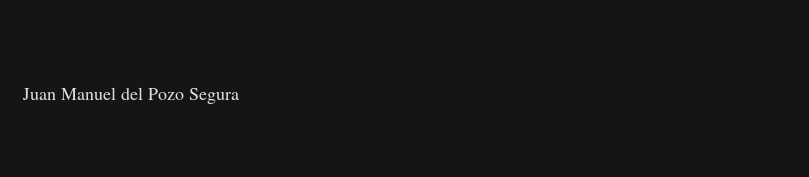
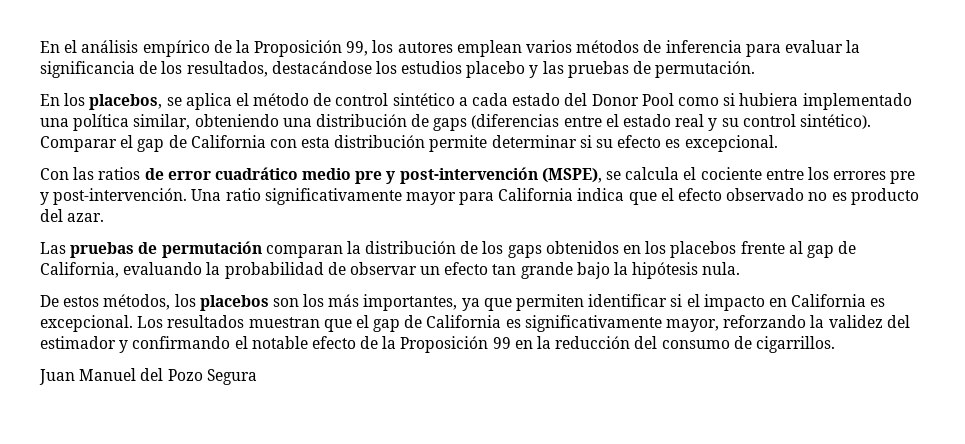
(22, 94) none -> [40,40,861,57] [40,61,756,78] [40,93,912,110] [40,114,871,131] [40,135,778,152] [40,167,916,184] [40,188,919,205] [40,209,105,222] [40,241,857,258] [40,262,741,279] [40,294,886,311] [40,315,910,332] [40,336,835,353] En el análisis empírico de la Proposición 99, los autores emplean varios métodos de inferencia para evaluar la significancia de los resultados, destacándose los estudios placebo y las pruebas de permutación. // En los placebos, se aplica el método de control sintético a cada estado del Donor Pool como si hubiera implementado una política similar, obteniendo una distribución de gaps (diferencias entre el estado real y su control sintético). Comparar el gap de California con esta distribución permite determinar si su efecto es excepcional. // Con las ratios de error cuadrático medio pre y post-intervención (MSPE), se calcula el cociente entre los errores pre y post-intervención. Una ratio significativamente mayor para California indica que el efecto observado no es producto del azar. // Las pruebas de permutación comparan la distribución de los gaps obtenidos en los placebos frente al gap de California, evaluando la probabilidad de observar un efecto tan grande bajo la hipótesis nula. // De estos métodos, los placebos son los más importantes, ya que permiten identificar si el impacto en California es excepcional. Los resultados muestran que el gap de California es significativamente mayor, reforzando la validez del estimador y confirmando el notable efecto de la Proposición 99 en la reducción del consumo de cigarrillos. //

